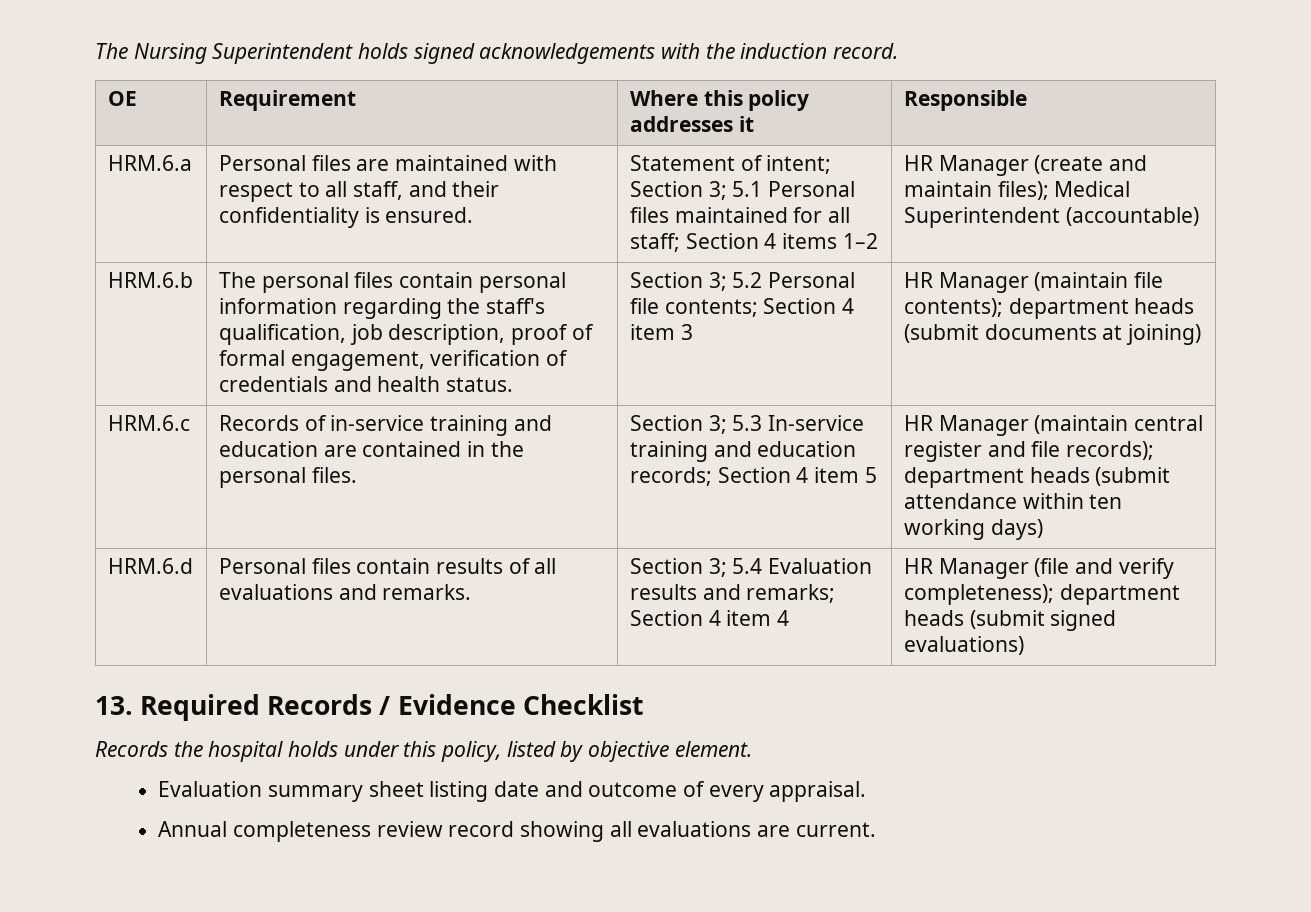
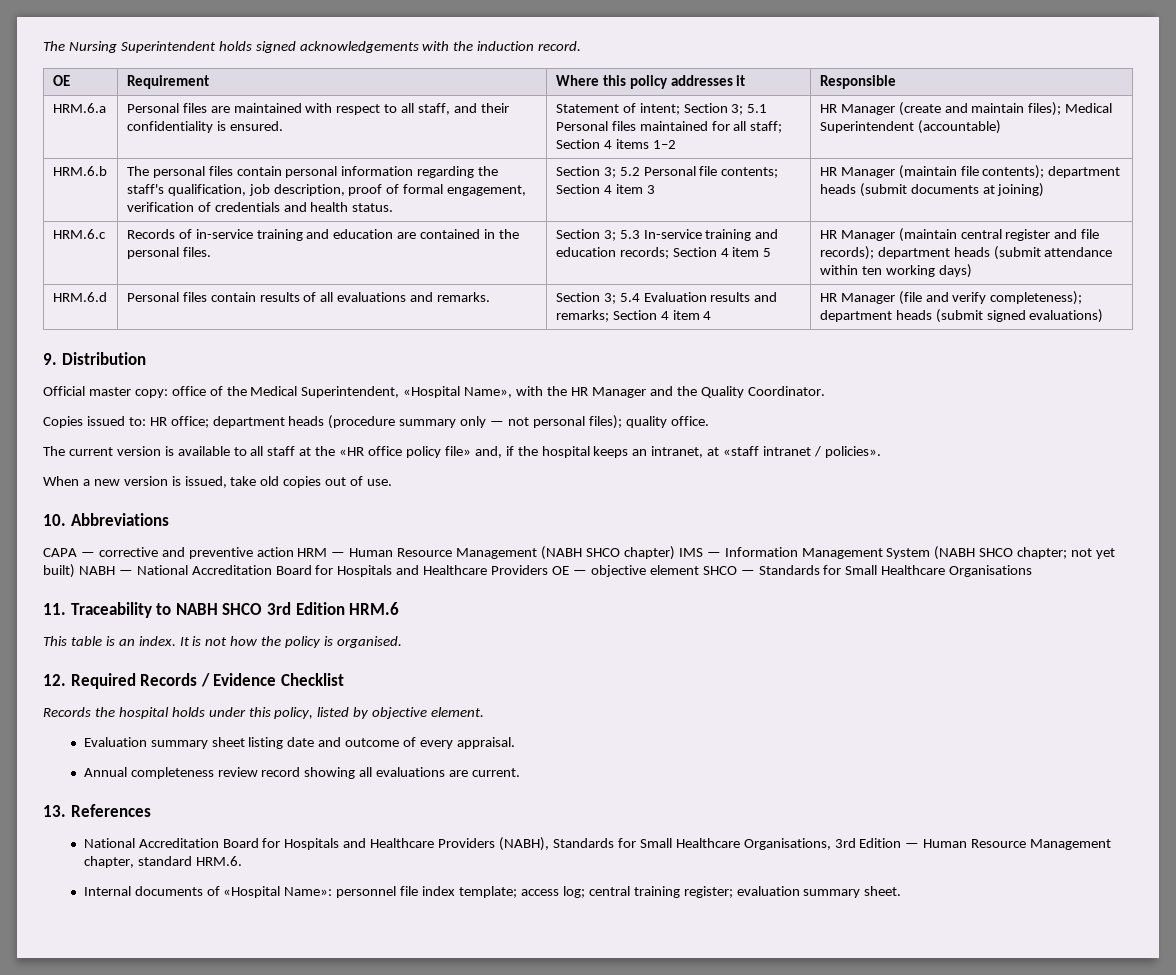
[95,696,133,715] 13. -> [43,352,146,365] [43,386,825,398] [43,415,709,429] [43,446,881,458] [43,476,393,488] [43,513,169,526] [43,546,1116,560] [43,564,1033,578] [43,602,400,618] [43,636,402,648] [43,674,66,686] 9. Distribution // Official master copy: office of the Medical Superintendent, «Hospital Name», with the HR Manager and the Quality Coordinator. // Copies issued to: HR office; department heads (procedure summary only — not personal files); quality office. // The current version is available to all staff at the «HR office policy file» and, if the hospital keeps an intranet, at «staff intranet / policies». // When a new version is issued, take old copies out of use. // 10. Abbreviations // CAPA — corrective and preventive action HRM — Human Resource Management (NABH SHCO chapter) IMS — Information Management System (NABH SHCO chapter; not yet built) NABH — National Accreditation Board for Hospitals and Healthcare Providers OE — objective element SHCO — Standards for Small Healthcare Organisations // 11. Traceability to NABH SHCO 3rd Edition HRM.6 // This table is an index. It is not how the policy is organised. // 12.
(876, 829) none -> [43,804,151,817] [83,837,1112,851] [83,856,242,868] [83,886,902,898] // 13. References // National Accreditation Board for Hospitals and Healthcare Providers (NABH), Standards for Small Healthcare Organisations, 3rd Edition — Human Resource Management chapter, standard HRM.6. // Internal documents of «Hospital Name»: personnel file index template; access log; central training register; evaluation summary sheet.

